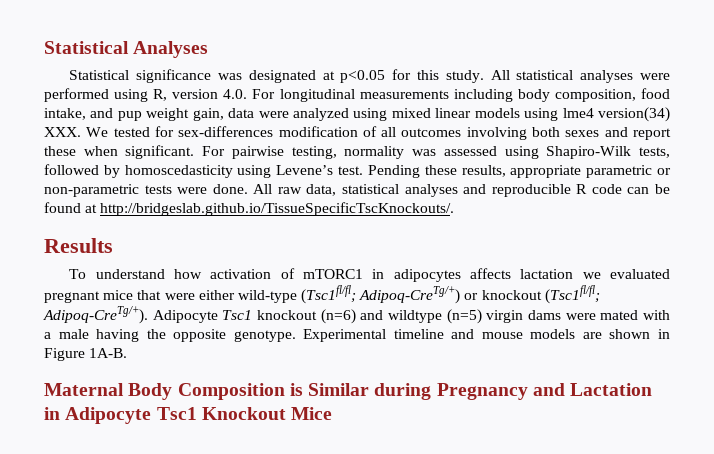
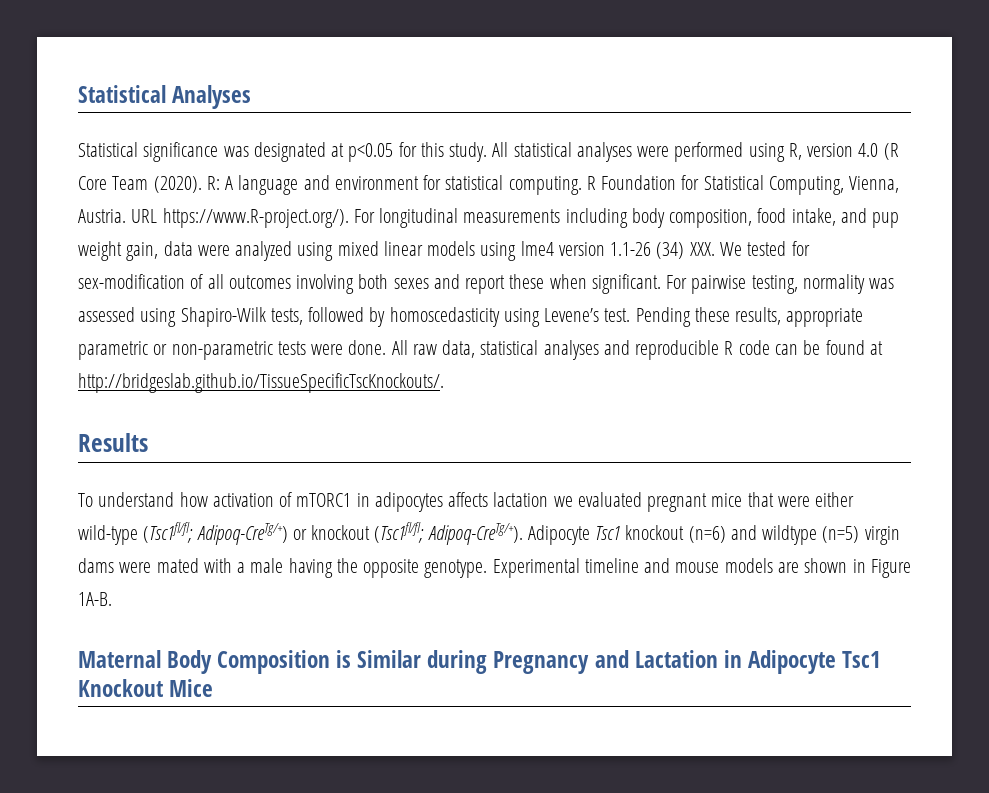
[223,89,248,99] 4.0. -> [858,143,899,160] [78,175,900,195] [78,208,349,228] 4.0 (R Core Team (2020). R: A language and environment for statistical computing. R Foundation for Statistical Computing, Vienna, Austria. URL https://www.R-project.org/).
[598,107,670,122] version(34) -> [558,242,685,259] version 1.1-26 (34)
[178,126,358,137] sex-differences modification -> [78,274,185,289] sex-modification

